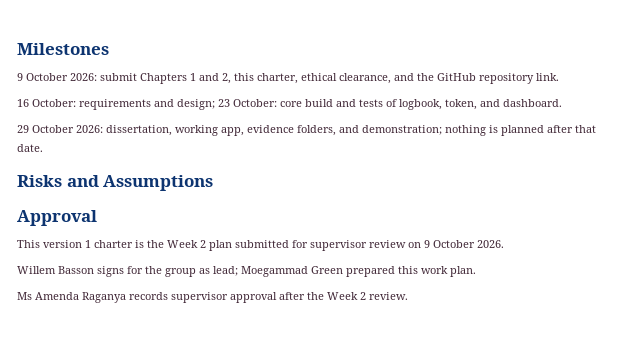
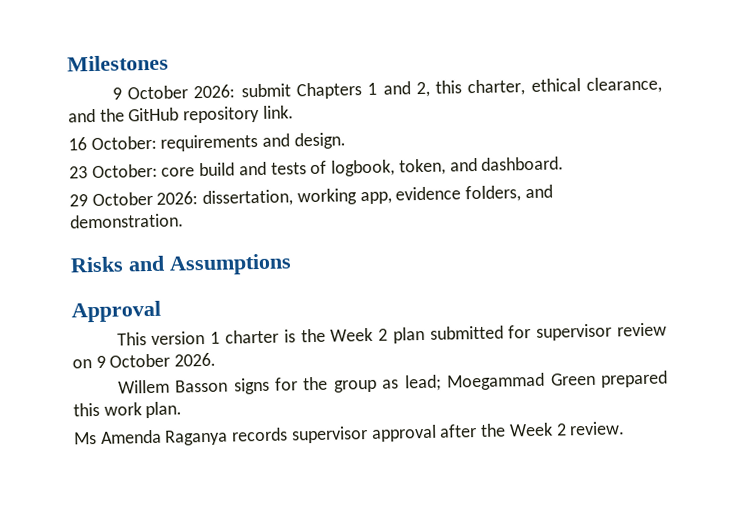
[177,99,215,110] design; -> [293,132,346,150] design. //
[362,125,596,136] [17,144,43,152] demonstration; nothing is planned after that date. -> [70,213,184,229] demonstration.

